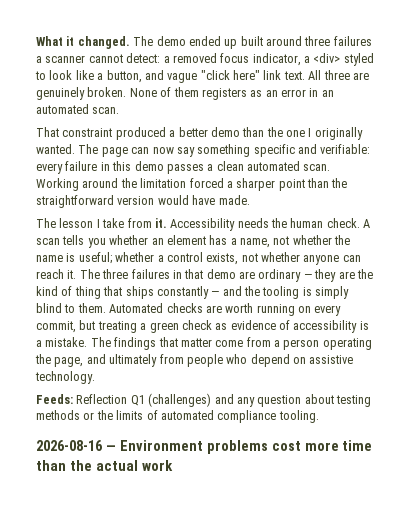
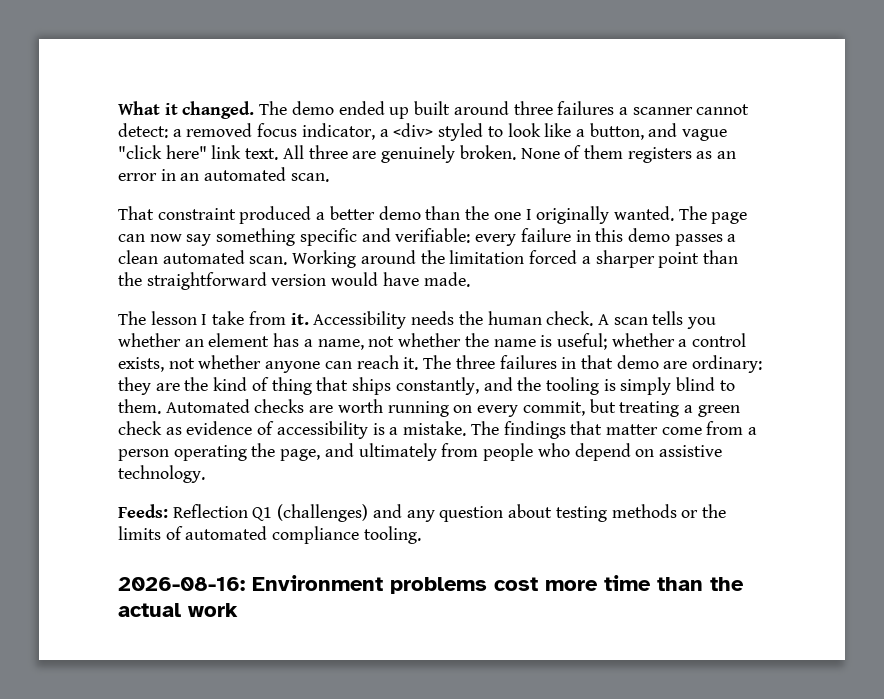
[258,269,312,282] ordinary — -> [692,355,763,373] ordinary:
[156,286,220,299] constantly — -> [395,377,479,395] constantly,
[36,440,116,451] 2026-08-16 — -> [118,577,245,591] 2026-08-16:

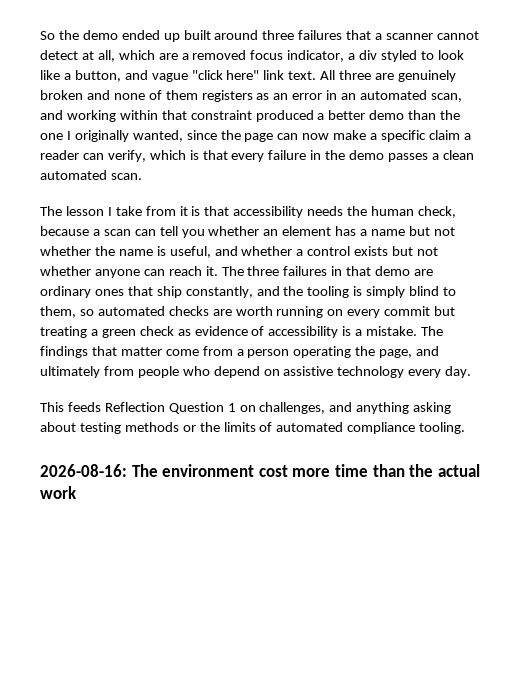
[118,101,288,119] What it changed. The -> [40,30,79,40] So the
(615, 108) none -> [346,30,372,40] that
[118,123,168,138] detect: -> [40,50,178,62] detect at all, which are
[393,123,434,137] <div> -> [359,50,378,60] div
[459,145,560,160] broken. None -> [40,90,145,100] broken and none
[290,173,329,182] [118,206,154,220] scan. // That -> [430,93,462,102] [40,110,187,122] scan, and working within that
[613,206,748,224] [118,228,471,246] wanted. The page can now say something specific and verifiable: -> [132,130,471,142] [40,150,228,162] wanted, since the page can now make a specific claim a reader can verify, which is that
[595,228,624,242] this -> [325,150,346,160] the
[292,250,738,268] [118,272,470,290] Working around the limitation forced a sharper point than the straightforward version would have made. -> (142, 176) none
[290,311,684,329] it. Accessibility needs the human check. A scan tells -> [179,206,456,218] [40,226,178,236] it is that accessibility needs the human check, because a scan can tell
[317,339,364,350] name, -> [371,226,430,236] name but
[556,333,607,350] useful; -> [169,246,238,258] useful, and
[118,357,164,372] exists, -> [354,246,414,256] exists but
[692,355,763,373] [118,377,392,395] ordinary: they are the kind of thing that ships -> [40,286,182,298] ordinary ones that ship
[118,399,250,414] them. Automated -> [40,306,165,318] them, so automated
[522,401,585,416] commit, -> [384,306,431,316] commit
[118,465,205,483] [118,504,504,522] technology. // Feeds: Reflection Q1 (challenges) and any question -> [337,366,472,378] [40,402,452,414] technology every day. // This feeds Reflection Question 1 on challenges, and anything asking
[252,575,487,594] Environment problems -> [131,464,255,477] The environment

